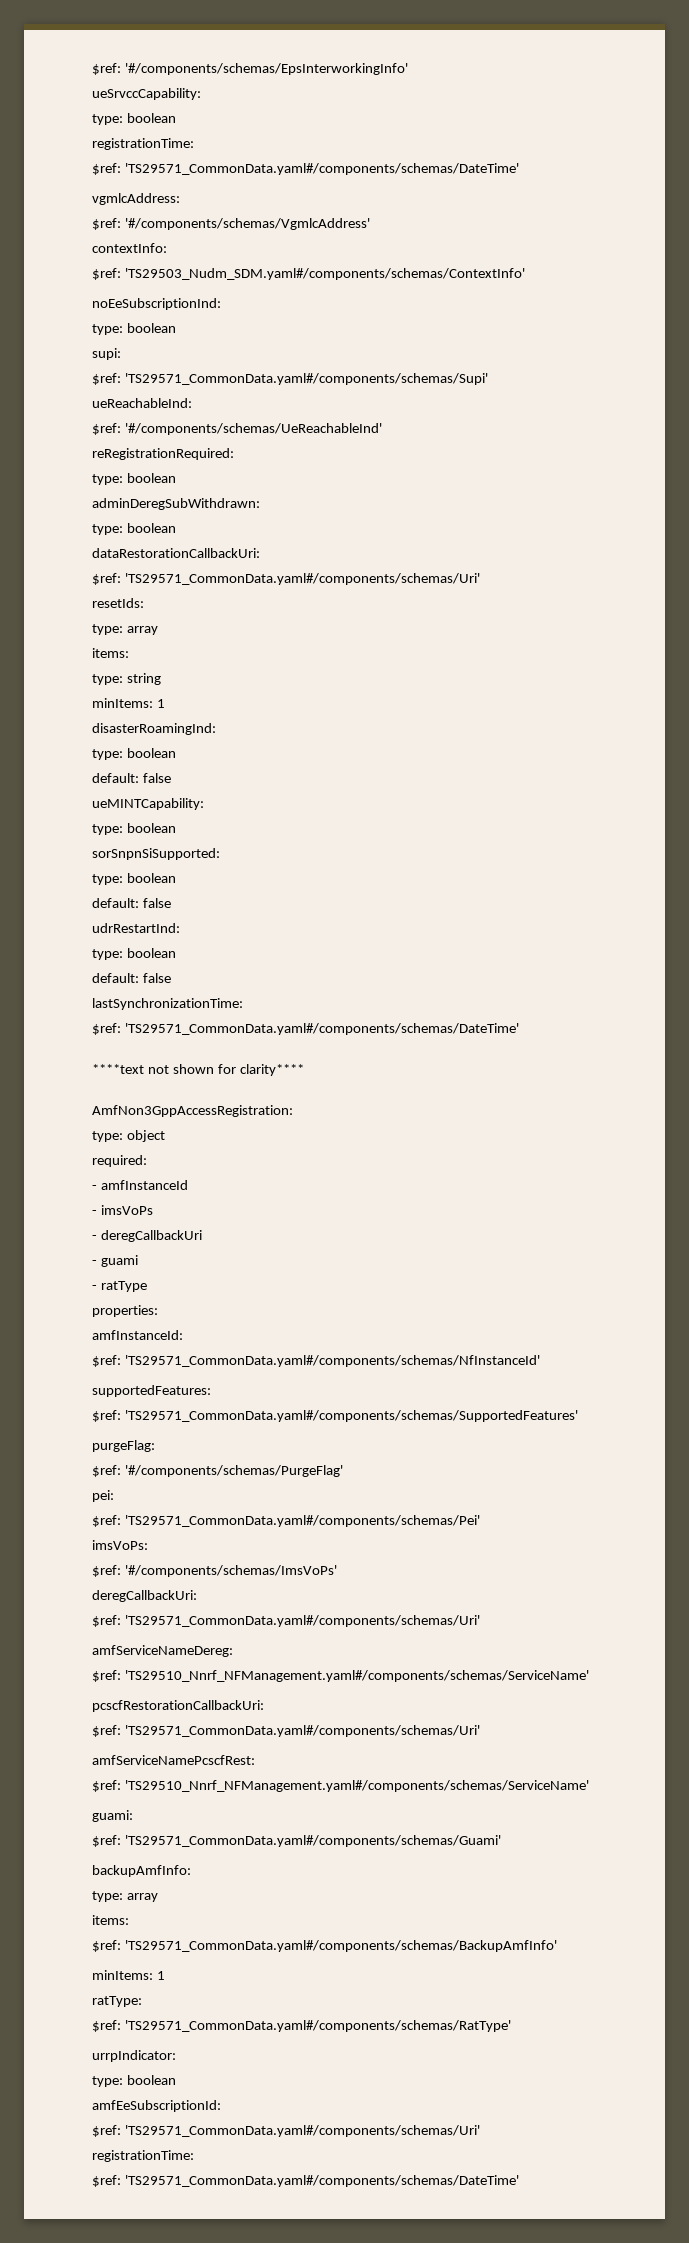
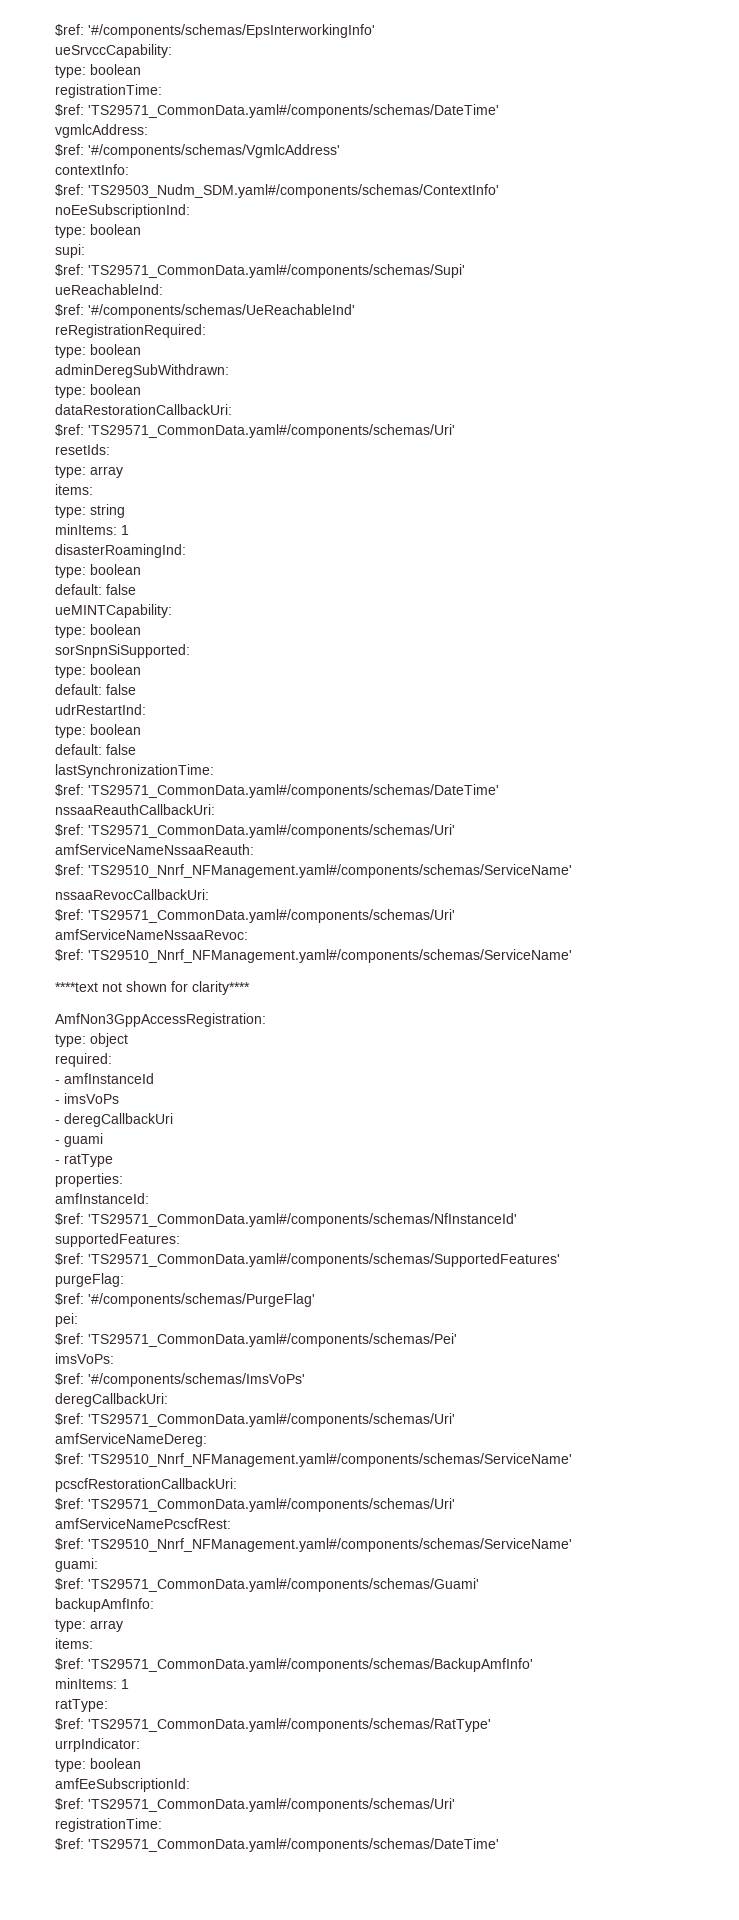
(519, 1029) none -> [55,804,215,815] [55,824,455,838] [55,844,254,855] [55,864,572,878] [55,889,209,900] [55,909,455,923] [55,929,248,940] [55,949,572,963] // nssaaReauthCallbackUri: // $ref: 'TS29571_CommonData.yaml#/components/schemas/Uri' // amfServiceNameNssaaReauth: // $ref: 'TS29510_Nnrf_NFManagement.yaml#/components/schemas/ServiceName' // nssaaRevocCallbackUri: // $ref: 'TS29571_CommonData.yaml#/components/schemas/Uri' // amfServiceNameNssaaRevoc: // $ref: 'TS29510_Nnrf_NFManagement.yaml#/components/schemas/ServiceName'

